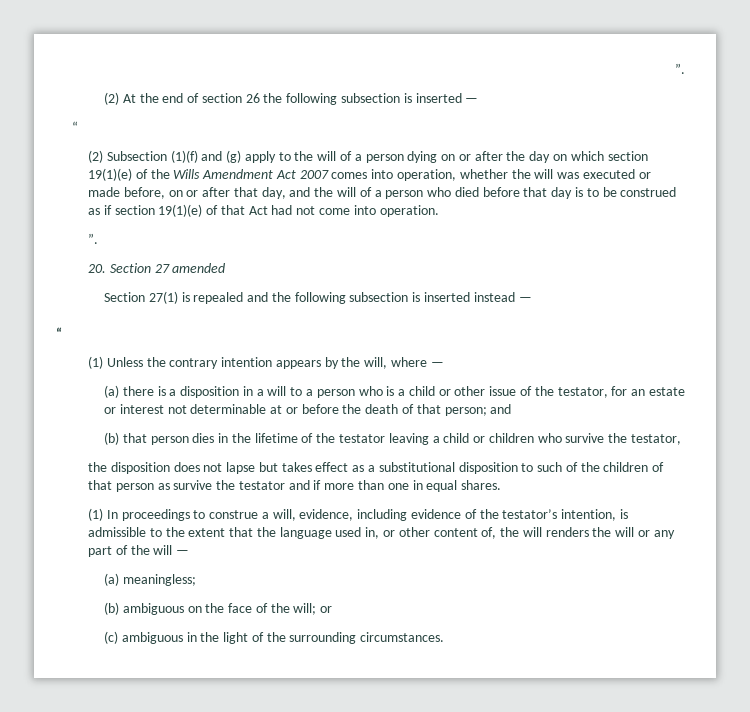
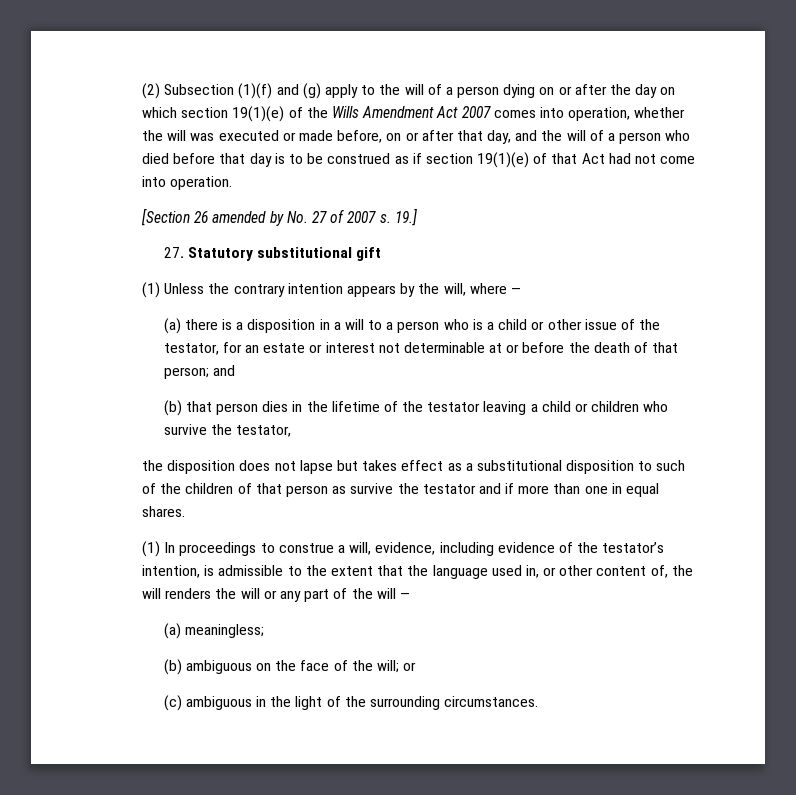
[675,63,685,74] [103,92,479,105] [71,121,78,132] ”. // (2) At the end of section 26 the following subsection is inserted — // “ // -> (142, 91) none
[87,233,98,244] [87,263,226,273] [103,291,532,304] [56,327,62,338] ”. // 20. Section 27 amended // Section 27(1) is repealed and the following subsection is inserted instead — // “ -> [141,208,417,226] [163,247,382,261] [Section 26 amended by No. 27 of 2007 s. 19.] // 27. Statutory substitutional gift

